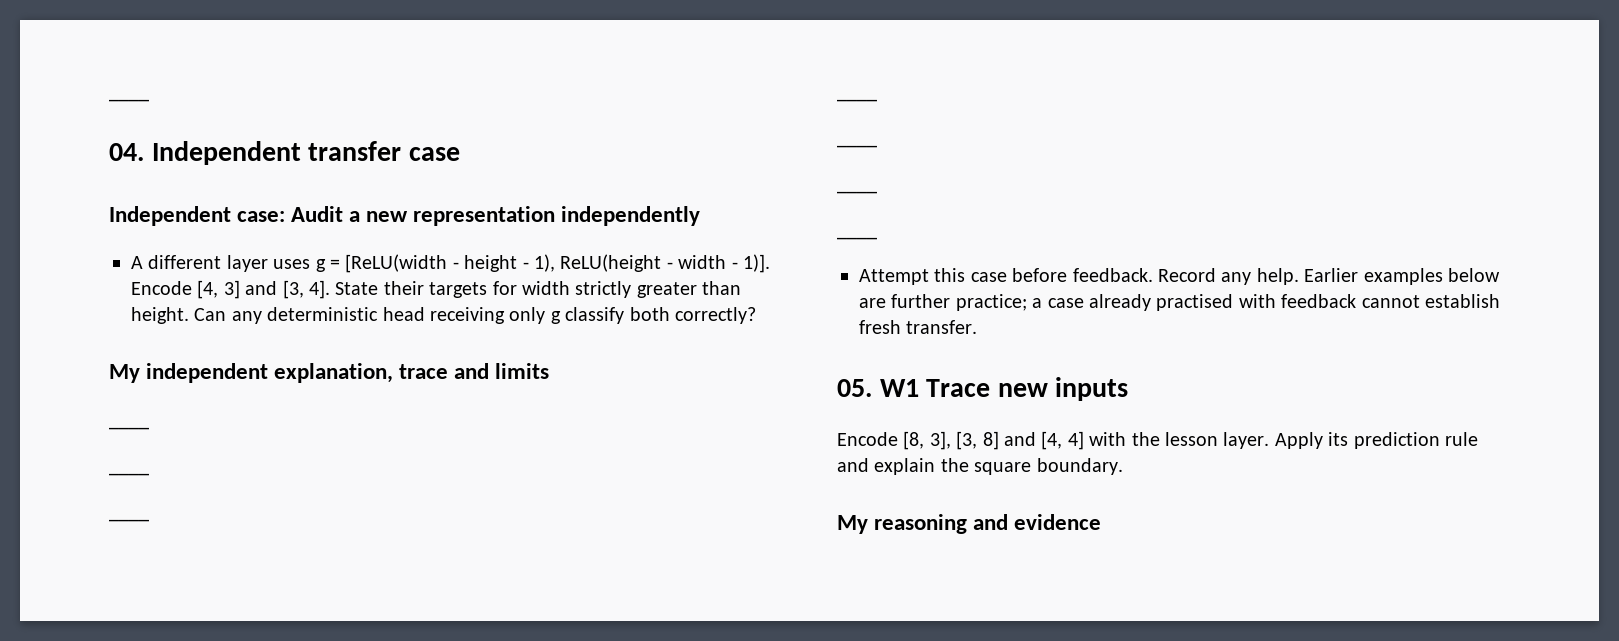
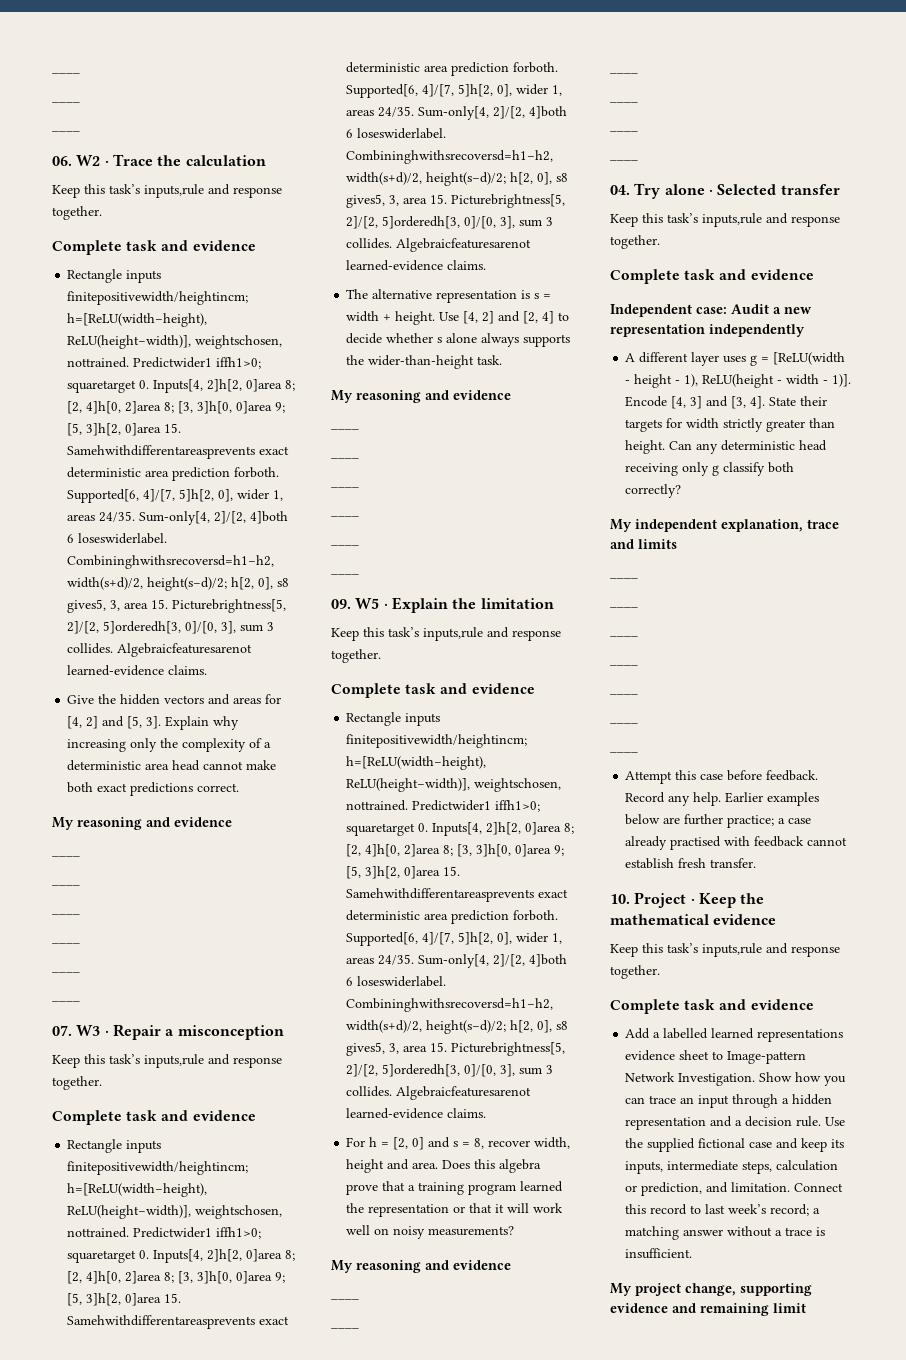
[109,98,149,102] [109,141,460,165] ____ // 04. Independent transfer case -> [52,72,80,74] [52,101,80,103] [52,130,80,132] [52,154,266,166] [52,184,282,198] [52,206,102,220] [52,240,256,255] [67,269,162,283] [67,291,249,305] [67,313,208,327] [67,335,283,349] [67,357,262,369] [67,379,296,393] [67,401,286,414] [67,423,182,436] [67,445,290,459] [67,467,280,481] [67,489,284,503] [67,511,289,525] [67,533,168,544] [67,555,275,569] [67,577,290,591] [67,599,287,613] [67,621,275,634] [67,643,253,657] [67,665,208,676] [67,694,282,705] [67,716,240,730] [67,738,272,752] [67,760,277,771] [67,782,240,796] [52,817,232,830] [52,855,80,857] [52,884,80,886] [52,913,80,915] [52,942,80,944] [52,971,80,973] [52,1000,80,1002] [52,1024,284,1040] [52,1054,282,1068] [52,1076,102,1090] [52,1110,256,1125] [67,1139,162,1153] [67,1161,249,1175] [67,1183,208,1197] [67,1205,283,1219] [67,1227,262,1239] [67,1249,296,1263] [67,1271,286,1284] [67,1293,182,1306] [67,1315,290,1329] [346,62,559,76] [346,84,563,98] [346,106,568,120] [346,128,447,139] [346,150,554,164] [346,172,569,186] [346,194,566,208] [346,216,554,229] [346,238,532,252] [346,260,487,271] [346,289,552,303] [346,311,570,325] [346,333,571,347] [346,355,503,369] [331,390,511,403] [331,428,359,430] [331,457,359,459] [331,486,359,488] [331,515,359,517] [331,544,359,546] [331,573,359,575] [331,597,554,613] [331,627,561,641] [331,649,381,663] [331,683,535,698] [346,712,441,726] [346,734,528,748] [346,756,487,770] [346,778,562,792] [346,800,541,812] [346,822,575,836] [346,844,565,857] [346,866,461,879] [346,888,569,902] [346,910,559,924] [346,932,563,946] [346,954,568,968] [346,976,447,987] [346,998,554,1012] [346,1020,569,1034] [346,1042,566,1056] [346,1064,554,1077] [346,1086,532,1100] [346,1108,487,1119] [346,1137,571,1150] [346,1159,542,1173] [346,1181,564,1195] [346,1203,564,1217] [346,1225,515,1239] [331,1260,511,1273] [331,1298,359,1300] [331,1327,359,1329] [610,72,638,74] [610,101,638,103] [610,130,638,132] [610,159,638,161] [610,183,840,199] [610,213,840,227] [610,235,660,249] [610,269,814,284] ____ // ____ // ____ // 06. W2 · Trace the calculation // Keep this task’s inputs,rule and response together. // Complete task and evidence // Rectangle inputs finitepositivewidth/heightincm; h=[ReLU(width−height), ReLU(height−width)], weightschosen, nottrained. Predictwider1 iffh1>0; squaretarget 0. Inputs[4, 2]h[2, 0]area 8; [2, 4]h[0, 2]area 8; [3, 3]h[0, 0]area 9; [5, 3]h[2, 0]area 15. Samehwithdifferentareasprevents exact deterministic area prediction forboth. Supported[6, 4]/[7, 5]h[2, 0], wider 1, areas 24/35. Sum-only[4, 2]/[2, 4]both 6 loseswiderlabel. Combininghwithsrecoversd=h1−h2, width(s+d)/2, height(s−d)/2; h[2, 0], s8 gives5, 3, area 15. Picturebrightness[5, 2]/[2, 5]orderedh[3, 0]/[0, 3], sum 3 collides. Algebraicfeaturesarenot learned-evidence claims. // Give the hidden vectors and areas for [4, 2] and [5, 3]. Explain why increasing only the complexity of a deterministic area head cannot make both exact predictions correct. // My reasoning and evidence // ____ // ____ // ____ // ____ // ____ // ____ // 07. W3 · Repair a misconception // Keep this task’s inputs,rule and response together. // Complete task and evidence // Rectangle inputs finitepositivewidth/heightincm; h=[ReLU(width−height), ReLU(height−width)], weightschosen, nottrained. Predictwider1 iffh1>0; squaretarget 0. Inputs[4, 2]h[2, 0]area 8; [2, 4]h[0, 2]area 8; [3, 3]h[0, 0]area 9; [5, 3]h[2, 0]area 15. Samehwithdifferentareasprevents exact deterministic area prediction forboth. Supported[6, 4]/[7, 5]h[2, 0], wider 1, areas 24/35. Sum-only[4, 2]/[2, 4]both 6 loseswiderlabel. Combininghwithsrecoversd=h1−h2, width(s+d)/2, height(s−d)/2; h[2, 0], s8 gives5, 3, area 15. Picturebrightness[5, 2]/[2, 5]orderedh[3, 0]/[0, 3], sum 3 collides. Algebraicfeaturesarenot learned-evidence claims. // The alternative representation is s = width + height. Use [4, 2] and [2, 4] to decide whether s alone always supports the wider-than-height task. // My reasoning and evidence // ____ // ____ // ____ // ____ // ____ // ____ // 09. W5 · Explain the limitation // Keep this task’s inputs,rule and response together. // Complete task and evidence // Rectangle inputs finitepositivewidth/heightincm; h=[ReLU(width−height), ReLU(height−width)], weightschosen, nottrained. Predictwider1 iffh1>0; squaretarget 0. Inputs[4, 2]h[2, 0]area 8; [2, 4]h[0, 2]area 8; [3, 3]h[0, 0]area 9; [5, 3]h[2, 0]area 15. Samehwithdifferentareasprevents exact deterministic area prediction forboth. Supported[6, 4]/[7, 5]h[2, 0], wider 1, areas 24/35. Sum-only[4, 2]/[2, 4]both 6 loseswiderlabel. Combininghwithsrecoversd=h1−h2, width(s+d)/2, height(s−d)/2; h[2, 0], s8 gives5, 3, area 15. Picturebrightness[5, 2]/[2, 5]orderedh[3, 0]/[0, 3], sum 3 collides. Algebraicfeaturesarenot learned-evidence claims. // For h = [2, 0] and s = 8, recover width, height and area. Does this algebra prove that a training program learned the representation or that it will work well on noisy measurements? // My reasoning and evidence // ____ // ____ // ____ // ____ // ____ // ____ // 04. Try alone · Selected transfer // Keep this task’s inputs,rule and response together. // Complete task and evidence
[837,377,1129,401] [837,431,1478,450] [837,458,1123,475] [837,514,1102,534] 05. W1 Trace new inputs // Encode [8, 3], [3, 8] and [4, 4] with the lesson layer. Apply its prediction rule and explain the square boundary. // My reasoning and evidence -> [610,892,765,908] [610,914,777,925] [610,943,840,957] [610,965,660,979] [610,999,814,1014] [625,1028,844,1042] [625,1050,807,1064] [625,1072,847,1086] [625,1094,833,1108] [625,1116,846,1130] [625,1138,845,1152] [625,1160,839,1174] [625,1182,844,1196] [625,1204,821,1216] [625,1226,826,1240] [625,1248,693,1259] [610,1283,812,1296] [610,1303,806,1316] 10. Project · Keep the mathematical evidence // Keep this task’s inputs,rule and response together. // Complete task and evidence // Add a labelled learned representations evidence sheet to Image-pattern Network Investigation. Show how you can trace an input through a hidden representation and a decision rule. Use the supplied fictional case and keep its inputs, intermediate steps, calculation or prediction, and limitation. Connect this record to last week’s record; a matching answer without a trace is insufficient. // My project change, supporting evidence and remaining limit

